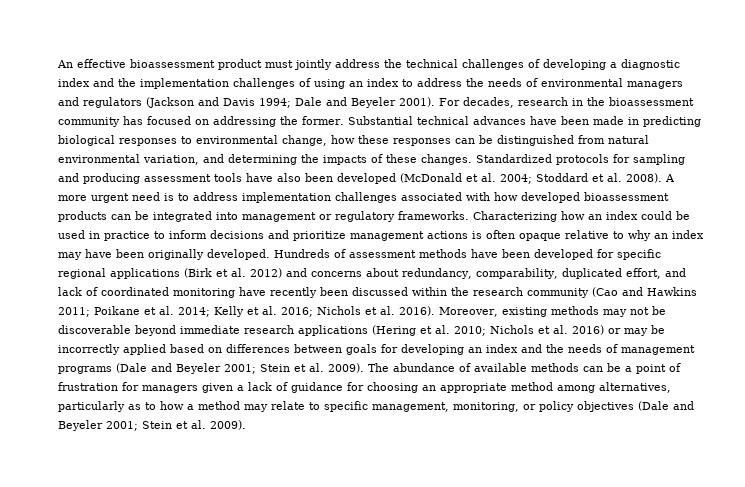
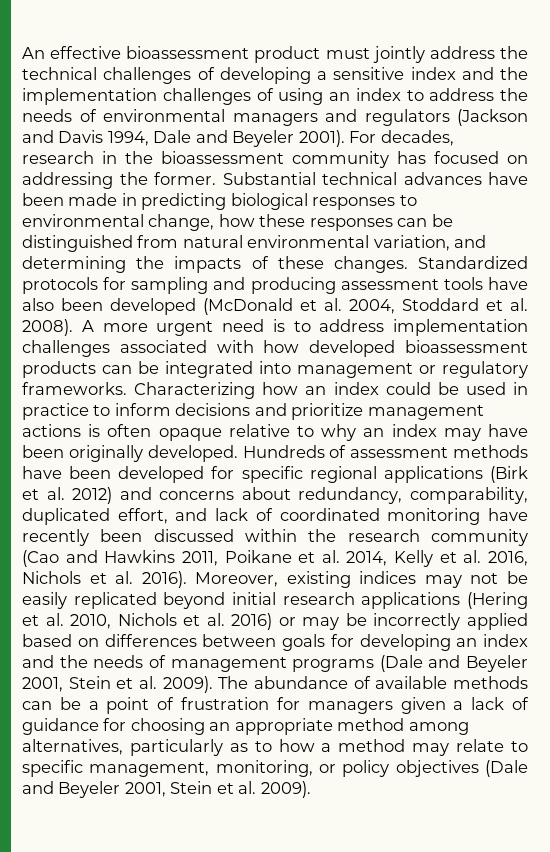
[621,59,680,70] diagnostic -> [333,67,405,80] sensitive
[259,98,291,108] 1994; -> [107,131,149,146] 1994,
[500,174,532,184] 2004; -> [349,299,395,314] 2004,
[58,307,90,317] 2011; -> [181,551,218,566] 2011,
[178,307,210,317] 2014; -> [346,551,388,566] 2014,
[281,307,313,317] 2016; -> [487,551,528,566] 2016,
[550,306,599,315] methods -> [359,571,417,584] indices
[58,325,240,336] discoverable beyond immediate -> [22,592,276,609] easily replicated beyond initial
[454,326,486,336] 2010; -> [70,614,112,629] 2010,
[224,364,256,374] 2001; -> [22,677,63,692] 2001,
[106,421,138,431] 2001; -> [124,782,166,797] 2001,

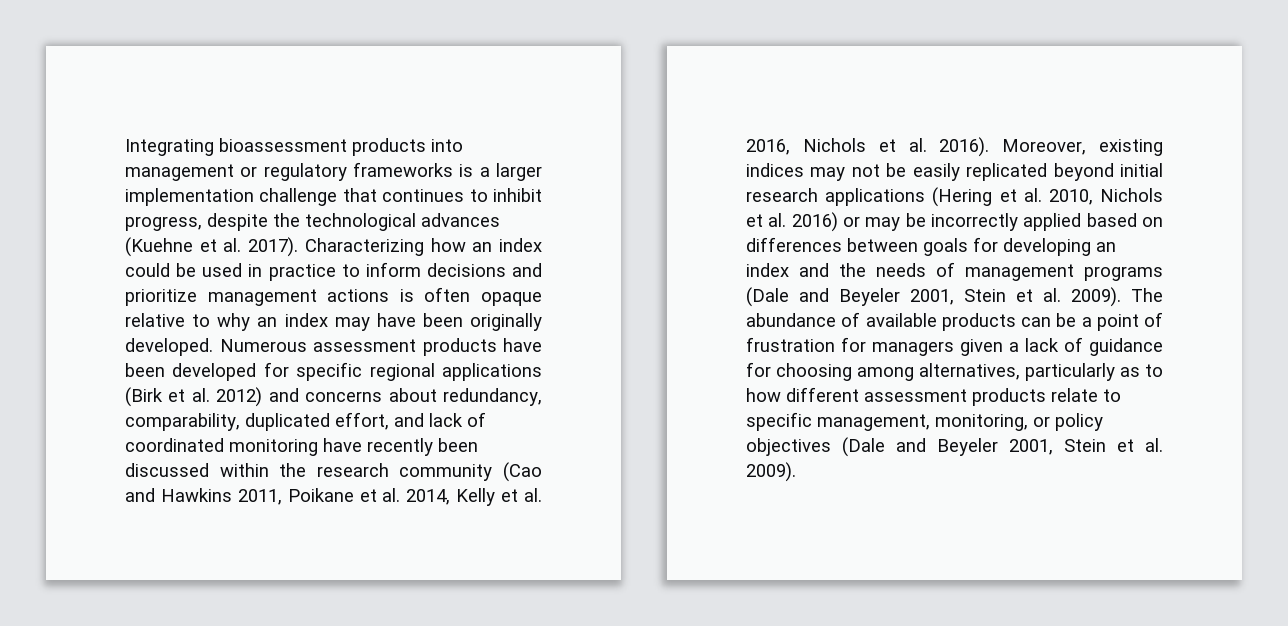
[22,46,529,63] [22,67,528,84] [22,88,528,105] [22,109,528,126] [22,130,454,147] [22,151,528,168] [22,172,528,189] [22,193,417,210] [22,214,453,231] [22,235,487,252] [22,256,528,273] [22,277,528,294] [22,298,528,315] [22,319,528,336] [22,340,528,357] [22,361,528,378] [22,382,127,395] An effective bioassessment product must jointly address the technical challenges of developing a sensitive index and the implementation challenges of using an index to address the needs of environmental managers and regulators (Jackson and Davis 1994, Dale and Beyeler 2001). For decades, research in the bioassessment community has focused on addressing the former. Substantial technical advances have been made in predicting biological responses to environmental change, how these responses can be distinguished from natural environmental variation, and determining the impacts of these changes. Standardized protocols for sampling and producing assessment tools have also been developed (McDonald et al. 2004, Stoddard et al. 2008). A more urgent need is to address implementation challenges associated with how developed bioassessment products can be integrated into management or regulatory frameworks. -> [125,138,463,156] [125,162,542,181] [125,188,542,206] [125,213,500,231] [125,237,299,257] Integrating bioassessment products into management or regulatory frameworks is a larger implementation challenge that continues to inhibit progress, despite the technological advances (Kuehne et al. 2017).
[242,445,528,458] Hundreds of assessment methods -> [219,338,497,356] Numerous assessment products
[453,676,528,689] methods -> [941,313,1016,331] products
[209,718,405,735] an appropriate method -> (852, 372) none
[321,739,450,756] a method may -> [786,387,1046,406] different assessment products

